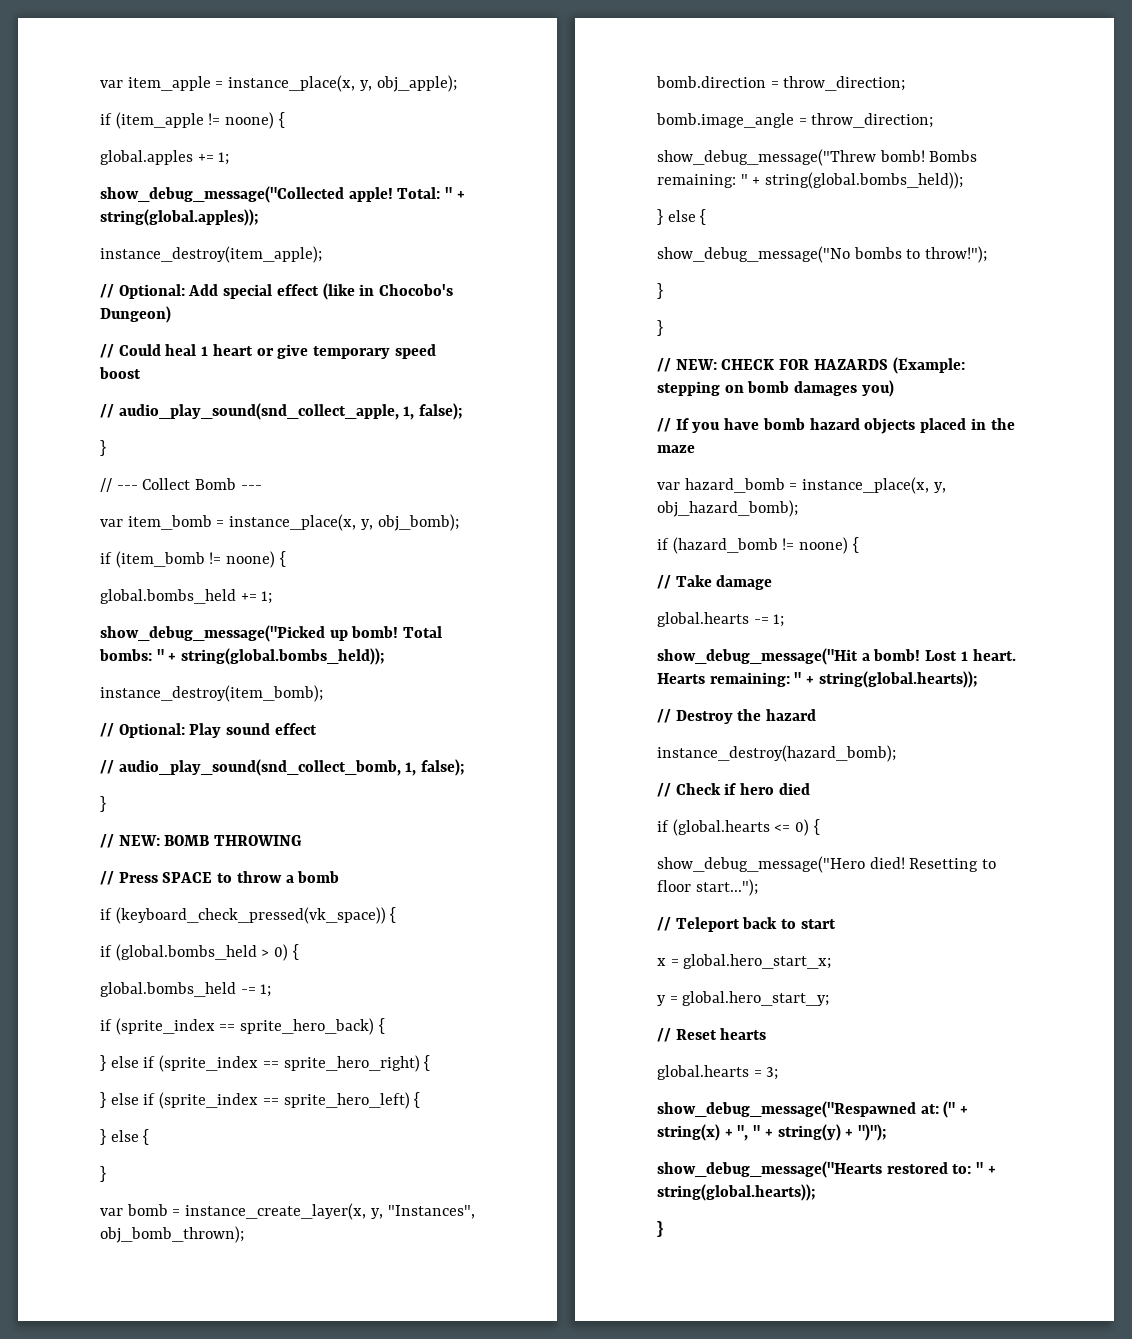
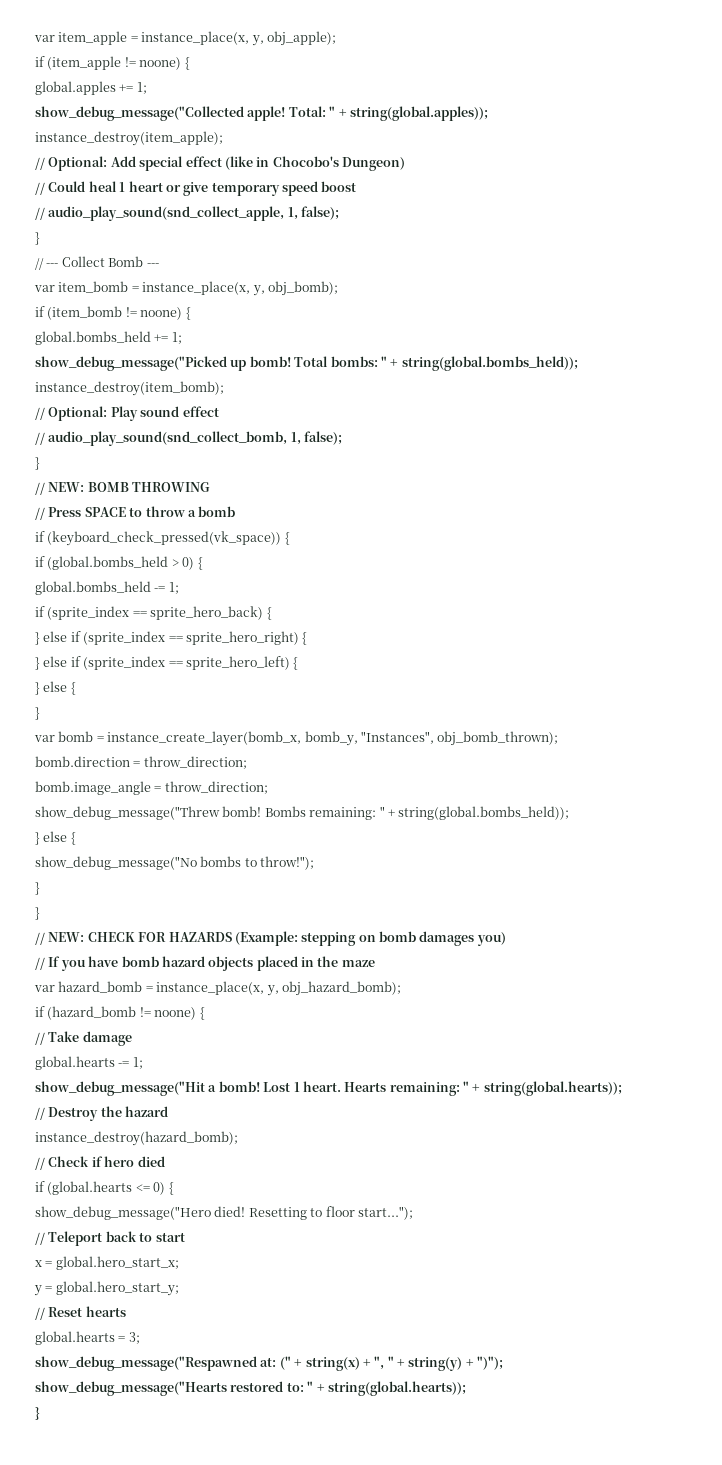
[185,1203,383,1220] instance_create_layer(x, y, -> [107,731,358,746] instance_create_layer(bomb_x, bomb_y,

